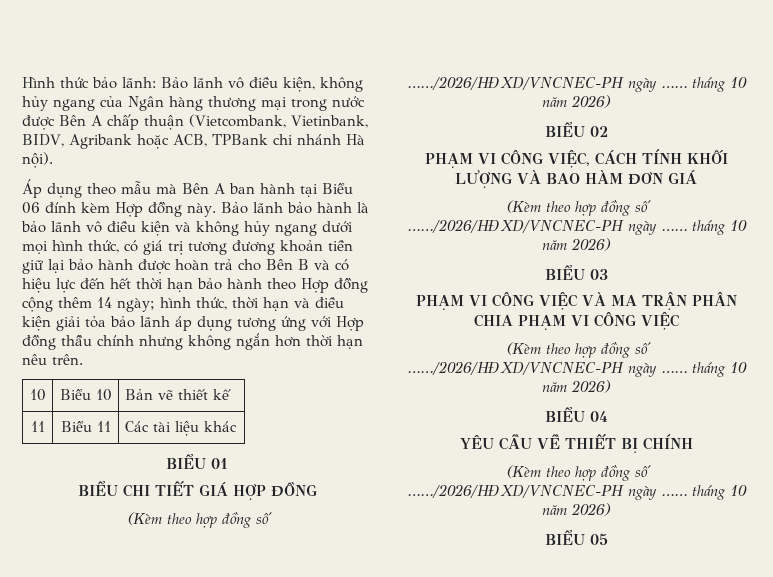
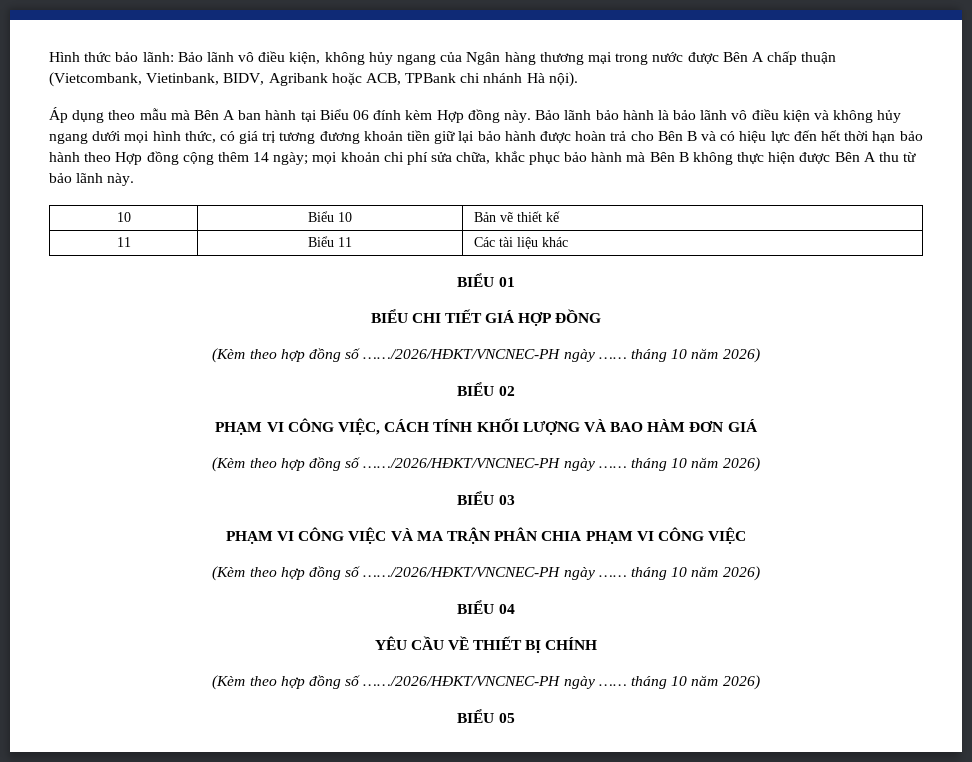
[160,297,344,311] [22,316,364,331] [22,333,363,350] [22,354,83,365] hình thức, thời hạn và điều kiện giải tỏa bảo lãnh áp dụng tương ứng với Hợp đồng thầu chính nhưng không ngắn hơn thời hạn nêu trên. -> [312,151,917,165] [49,173,135,186] mọi khoản chi phí sửa chữa, khắc phục bảo hành mà Bên B không thực hiện được Bên A thu từ bảo lãnh này.
[406,76,624,90] ……/2026/HĐXD/VNCNEC-PH -> [363,349,561,359] ……/2026/HĐKT/VNCNEC-PH
[406,219,624,233] ……/2026/HĐXD/VNCNEC-PH -> [363,458,561,468] ……/2026/HĐKT/VNCNEC-PH
[406,361,624,375] ……/2026/HĐXD/VNCNEC-PH -> [363,567,561,577] ……/2026/HĐKT/VNCNEC-PH
[406,484,624,498] ……/2026/HĐXD/VNCNEC-PH -> [363,676,561,686] ……/2026/HĐKT/VNCNEC-PH

